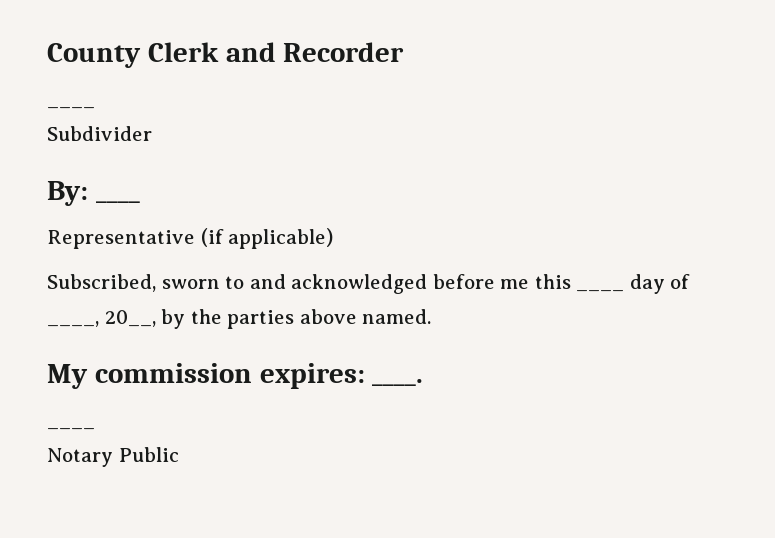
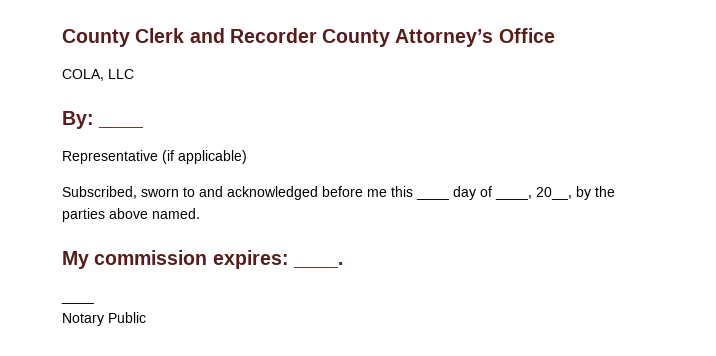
[47,106,95,109] [47,126,152,141] // ____ // Subdivider -> [322,28,555,47] [62,69,134,81] County Attorney’s Office // COLA, LLC

